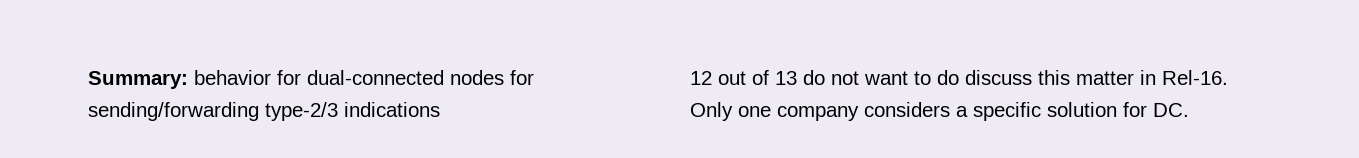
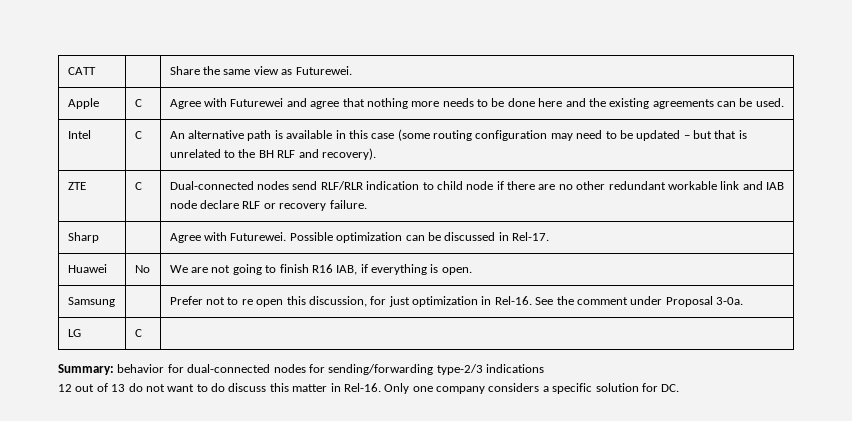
(88, 80) none -> [67,67,96,75] [169,66,352,75] [67,98,99,109] [134,99,142,107] [169,98,784,109] [67,130,91,139] [134,131,142,139] [169,129,747,141] [169,148,376,160] [67,182,86,190] [134,182,142,190] [169,181,785,190] [169,200,367,211] [67,232,99,243] [169,232,550,243] [67,264,107,273] [134,265,150,273] [169,264,472,275] [67,297,115,307] [169,296,744,307] [67,329,81,337] [134,329,142,337] CATT | | Share the same view as Futurewei. // Apple | C | Agree with Futurewei and agree that nothing more needs to be done here and the existing agreements can be used. // Intel | C | An alternative path is available in this case (some routing configuration may need to be updated – but that is unrelated to the BH RLF and recovery). // ZTE | C | Dual-connected nodes send RLF/RLR indication to child node if there are no other redundant workable link and IAB node declare RLF or recovery failure. // Sharp | | Agree with Futurewei. Possible optimization can be discussed in Rel-17. // Huawei | No | We are not going to finish R16 IAB, if everything is open. // Samsung | | Prefer not to re open this discussion, for just optimization in Rel-16. See the comment under Proposal 3-0a. // LG | C | //

